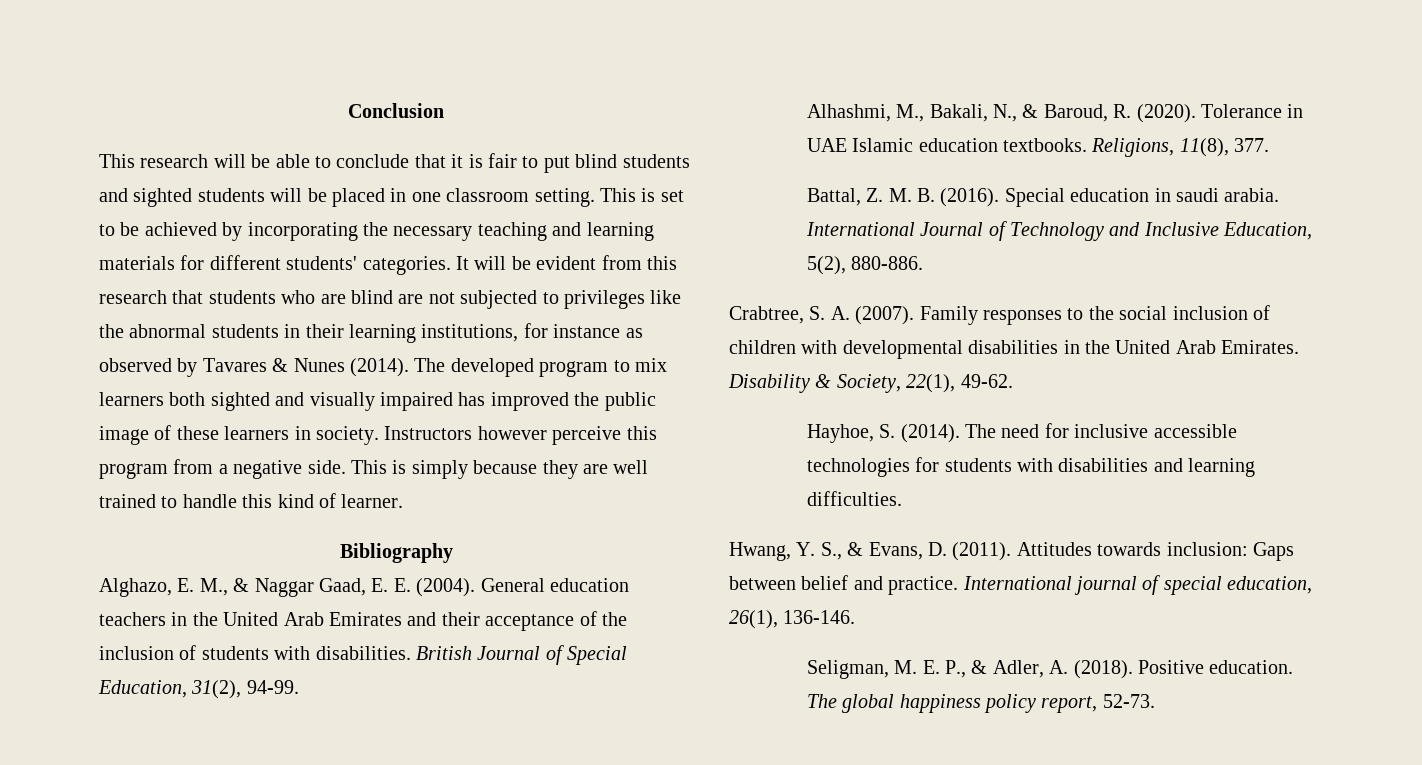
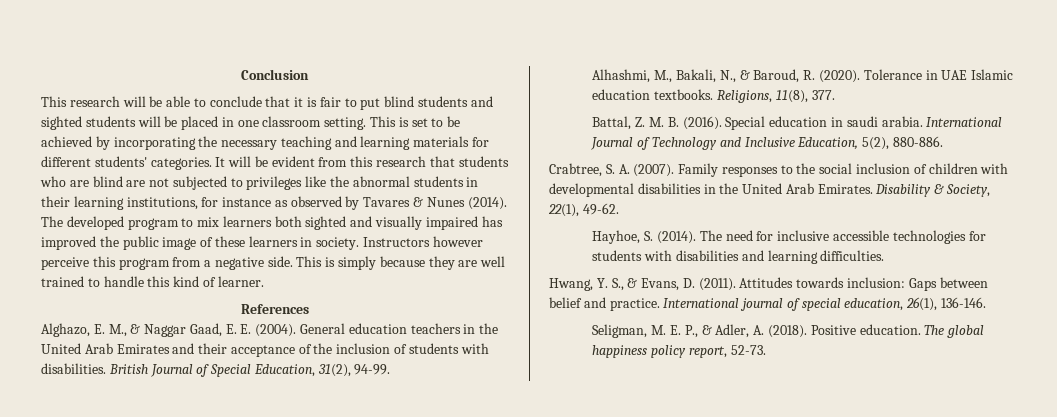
[339,543,453,563] Bibliography -> [240,304,309,314] References

